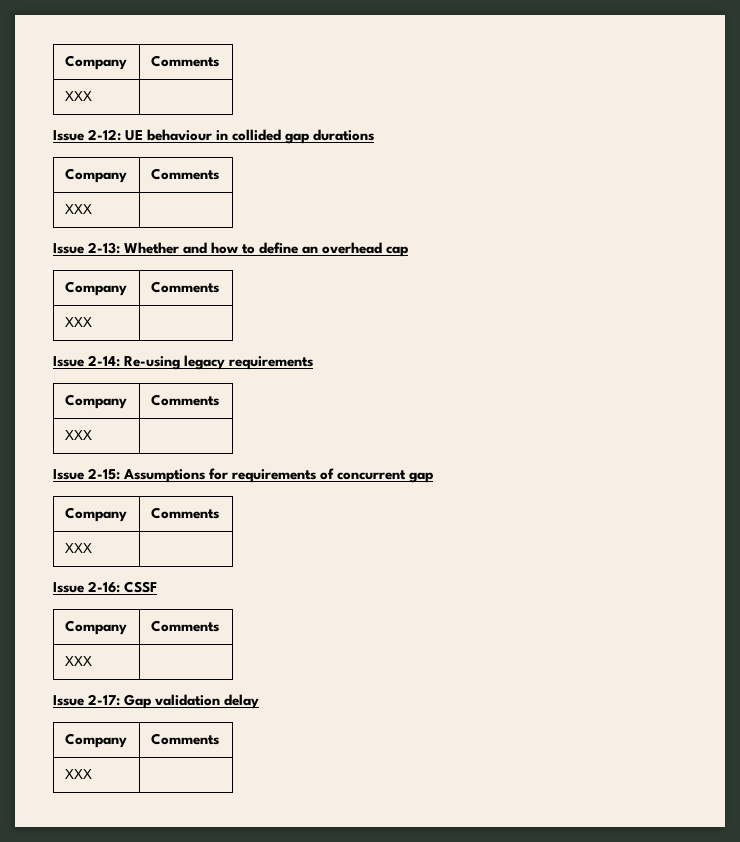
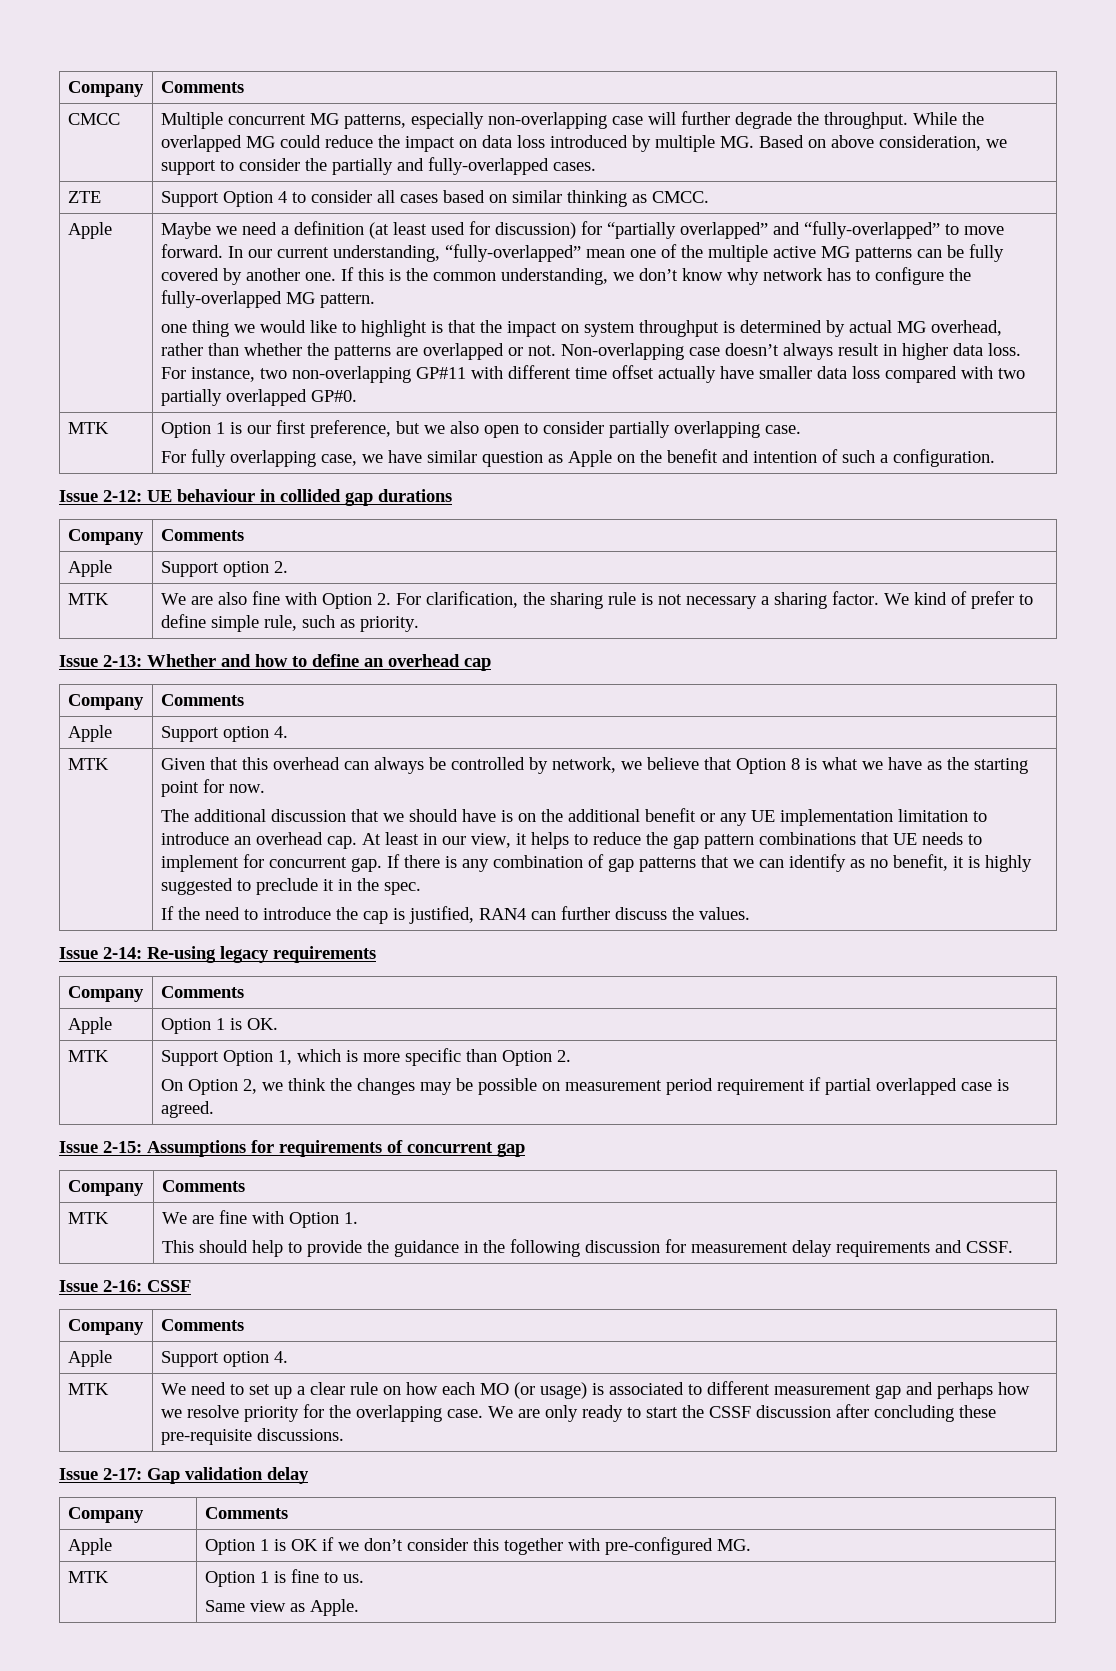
[64,55,127,70] [150,55,219,67] [64,91,92,101] Company | Comments // XXX | -> [67,81,144,97] [160,81,244,93] [67,113,120,125] [160,111,984,129] [160,135,1007,152] [160,157,596,175] [67,191,101,203] [160,190,709,207] [67,222,112,239] [160,221,1004,239] [160,244,1004,262] [160,267,971,285] [160,290,375,308] [160,320,1002,337] [160,343,1021,360] [160,365,1025,383] [160,389,357,406] [67,422,109,434] [160,420,801,438] [160,449,995,467] Company | Comments // CMCC | Multiple concurrent MG patterns, especially non-overlapping case will further degrade the throughput. While the overlapped MG could reduce the impact on data loss introduced by multiple MG. Based on above consideration, we support to consider the partially and fully-overlapped cases. // ZTE | Support Option 4 to consider all cases based on similar thinking as CMCC. // Apple | Maybe we need a definition (at least used for discussion) for “partially overlapped” and “fully-overlapped” to move forward. In our current understanding, “fully-overlapped” mean one of the multiple active MG patterns can be fully covered by another one. If this is the common understanding, we don’t know why network has to configure the fully-overlapped MG pattern. // one thing we would like to highlight is that the impact on system throughput is determined by actual MG overhead, rather than whether the patterns are overlapped or not. Non-overlapping case doesn’t always result in higher data loss. For instance, two non-overlapping GP#11 with different time offset actually have smaller data loss compared with two partially overlapped GP#0. // MTK | Option 1 is our first preference, but we also open to consider partially overlapping case. // For fully overlapping case, we have similar question as Apple on the benefit and intention of such a configuration.
[64,204,92,214] XXX | -> [67,560,112,577] [160,561,288,577] [67,593,109,605] [160,591,1033,609] [160,614,419,632] Apple | Support option 2. // MTK | We are also fine with Option 2. For clarification, the sharing rule is not necessary a sharing factor. We kind of prefer to define simple rule, such as priority.
[64,317,92,327] XXX | -> [67,725,112,742] [160,726,288,742] [67,758,109,770] [160,757,1028,774] [160,779,265,797] [160,808,987,826] [160,832,982,849] [160,854,1032,872] [160,878,421,895] [160,906,750,924] Apple | Support option 4. // MTK | Given that this overhead can always be controlled by network, we believe that Option 8 is what we have as the starting point for now. // The additional discussion that we should have is on the additional benefit or any UE implementation limitation to introduce an overhead cap. At least in our view, it helps to reduce the gap pattern combinations that UE needs to implement for concurrent gap. If there is any combination of gap patterns that we can identify as no benefit, it is highly suggested to preclude it in the spec. // If the need to introduce the cap is justified, RAN4 can further discuss the values.
[64,430,92,440] XXX | -> [67,1017,112,1034] [160,1018,278,1034] [67,1050,109,1062] [160,1048,571,1066] [160,1077,1009,1095] [160,1101,214,1118] Apple | Option 1 is OK. // MTK | Support Option 1, which is more specific than Option 2. // On Option 2, we think the changes may be possible on measurement period requirement if partial overlapped case is agreed.
[64,543,92,553] XXX | -> [67,1212,109,1224] [161,1210,358,1228] [161,1239,1013,1257] MTK | We are fine with Option 1. // This should help to provide the guidance in the following discussion for measurement delay requirements and CSSF.
[64,656,92,666] XXX | -> [67,1350,112,1367] [160,1351,288,1367] [67,1383,109,1395] [160,1381,1030,1399] [160,1404,996,1422] [160,1428,344,1445] Apple | Support option 4. // MTK | We need to set up a clear rule on how each MO (or usage) is associated to different measurement gap and perhaps how we resolve priority for the overlapping case. We are only ready to start the CSSF discussion after concluding these pre-requisite discussions.
[64,769,92,779] XXX | -> [67,1538,112,1555] [204,1537,751,1555] [67,1571,109,1583] [204,1569,364,1587] [204,1599,359,1616] Apple | Option 1 is OK if we don’t consider this together with pre-configured MG. // MTK | Option 1 is fine to us. // Same view as Apple.

